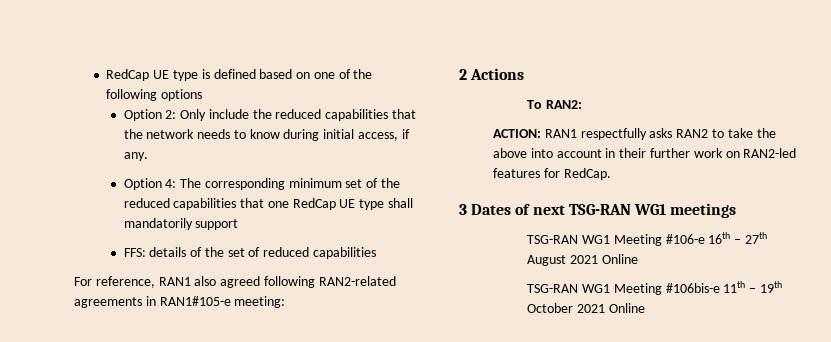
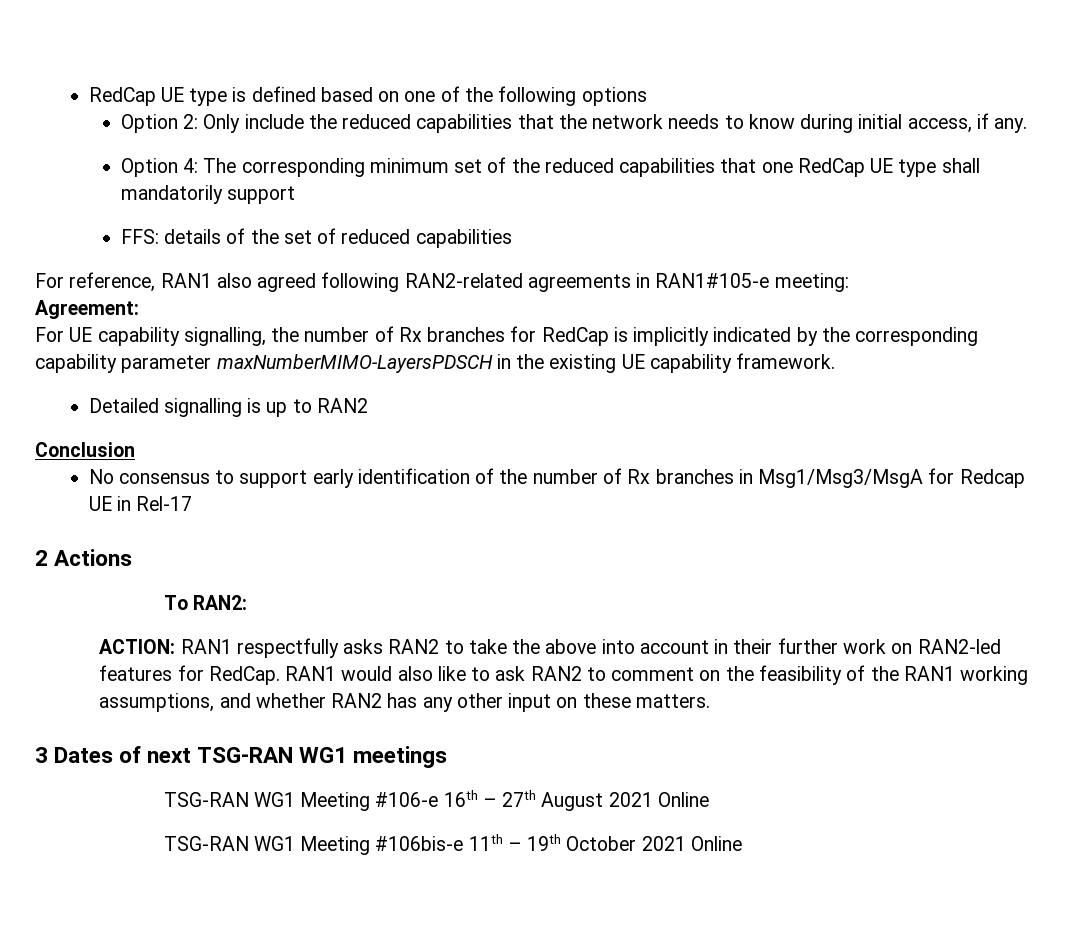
(286, 302) none -> [35,300,139,319] [35,326,979,346] [35,353,836,373] [88,398,368,417] [35,442,135,457] [88,468,1025,488] [88,496,193,511] // Agreement: // For UE capability signalling, the number of Rx branches for RedCap is implicitly indicated by the corresponding capability parameter maxNumberMIMO-LayersPDSCH in the existing UE capability framework. // Detailed signalling is up to RAN2 // Conclusion // No consensus to support early identification of the number of Rx branches in Msg1/Msg3/MsgA for Redcap UE in Rel-17
(611, 174) none -> [285,665,1029,685] [99,693,710,712] RAN1 would also like to ask RAN2 to comment on the feasibility of the RAN1 working assumptions, and whether RAN2 has any other input on these matters.

